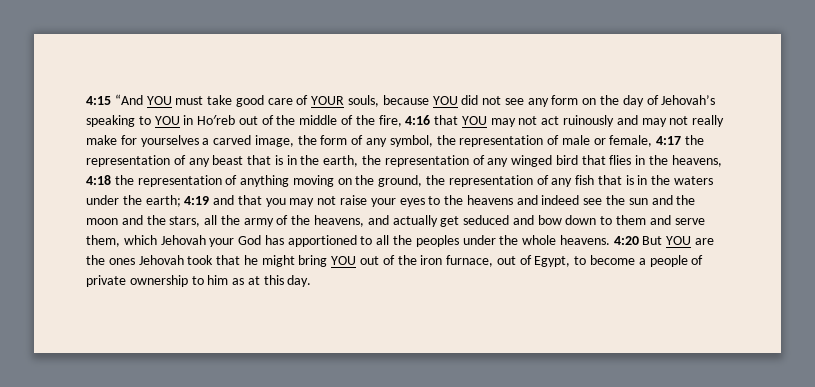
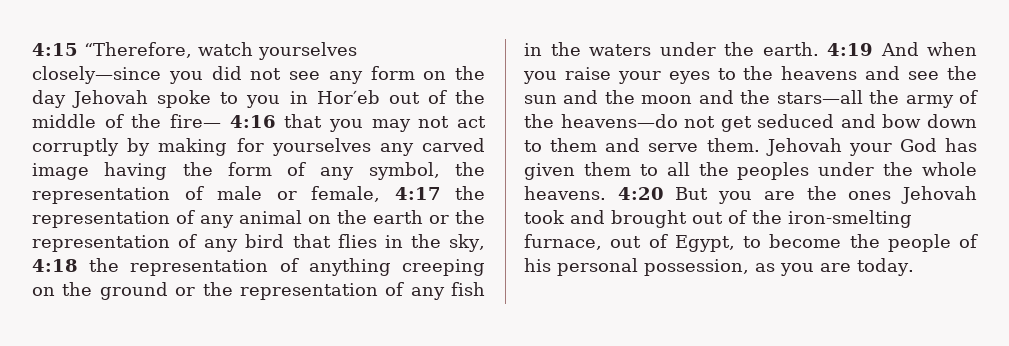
[114,94,458,107] “And YOU must take good care of YOUR souls, because YOU -> [84,42,357,60] [32,66,203,84] “Therefore, watch yourselves closely—since you
[646,95,716,105] [86,115,236,127] of Jehovah’s speaking to YOU in Ho′reb -> [72,90,380,108] Jehovah spoke to you in Hor′eb
[378,115,402,127] fire, -> [170,114,221,128] fire—
[461,116,487,125] YOU -> [329,119,363,132] you
[563,115,725,127] [86,135,294,147] ruinously and may not really make for yourselves a carved image, -> [32,138,485,156] [32,162,168,180] corruptly by making for yourselves any carved image having
[212,155,553,167] beast that is in the earth, the representation of any winged -> [239,210,485,224] [32,234,239,252] animal on the earth or the representation of any
[671,155,722,167] heavens, -> [449,234,486,252] sky,
[292,175,423,187] moving on the ground, -> [402,259,485,276] [32,282,196,300] creeping on the ground or
[597,175,634,185] that is -> (485, 289) none
[145,195,337,207] earth; 4:19 and that you may not -> [762,42,977,56] [523,71,557,84] earth. 4:19 And when you
[541,195,580,205] indeed -> (901, 73) none
[169,215,218,227] stars, all -> [776,90,863,104] stars—all
[314,215,438,227] heavens, and actually -> [560,114,716,128] heavens—do not
[86,235,157,247] them, which -> [706,138,760,152] them.
[287,235,357,247] apportioned -> [524,162,631,180] given them
[666,236,692,245] YOU -> [718,191,753,204] you
[216,255,443,267] that he might bring YOU out of the iron -> [570,210,912,228] and brought out of the iron-smelting
[638,258,646,265] a -> [849,234,880,248] the
[86,275,312,287] private ownership to him as at this day. -> [524,258,914,276] his personal possession, as you are today.

